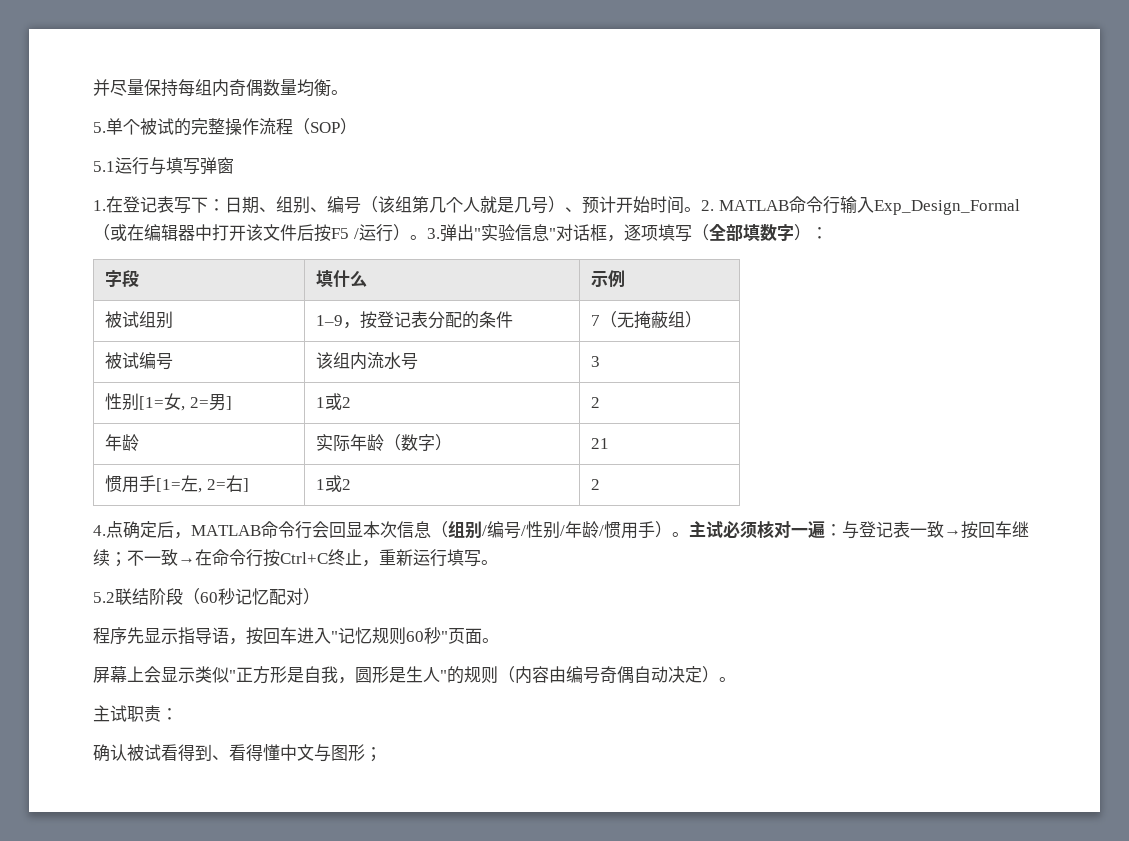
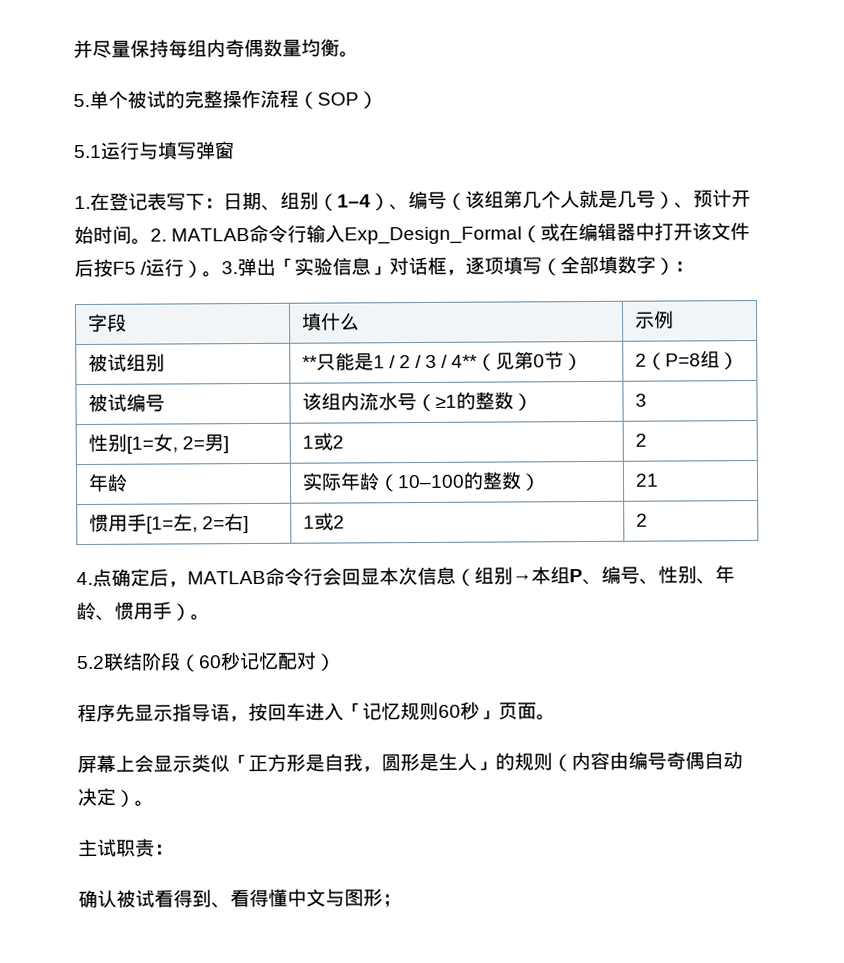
(310, 205) none -> [318,193,390,211] （1–4）
[473,228,481,239] " -> [275,257,296,274] 「
[548,228,556,239] " -> [370,266,391,276] 」
[315,311,513,329] [590,311,668,329] 1–9，按登记表分配的条件 | 7（无掩蔽 -> [301,351,584,371] [634,352,701,370] **只能是1 / 2 / 3 / 4**（见第0节） | 2（P=8
(418, 361) none -> [415,391,533,412] （≥1的整数）
[400,434,435,451] 数字 -> [396,471,522,490] 10–100的整数
[482,521,1029,539] [93,549,481,567] /编号/性别/年龄/惯用手）。主试必须核对一遍：与登记表一致→按回车继续；不一致→在命令行按Ctrl+C终止，重新运行填写 -> [512,565,735,586] [76,601,191,621] →本组P、编号、性别、年龄、惯用手）
[331,631,338,642] " -> [343,702,363,719] 「
[441,631,448,642] " -> [479,710,499,720] 」
[229,670,236,681] " -> [229,754,249,771] 「
[440,670,447,681] " -> [476,761,496,771] 」

